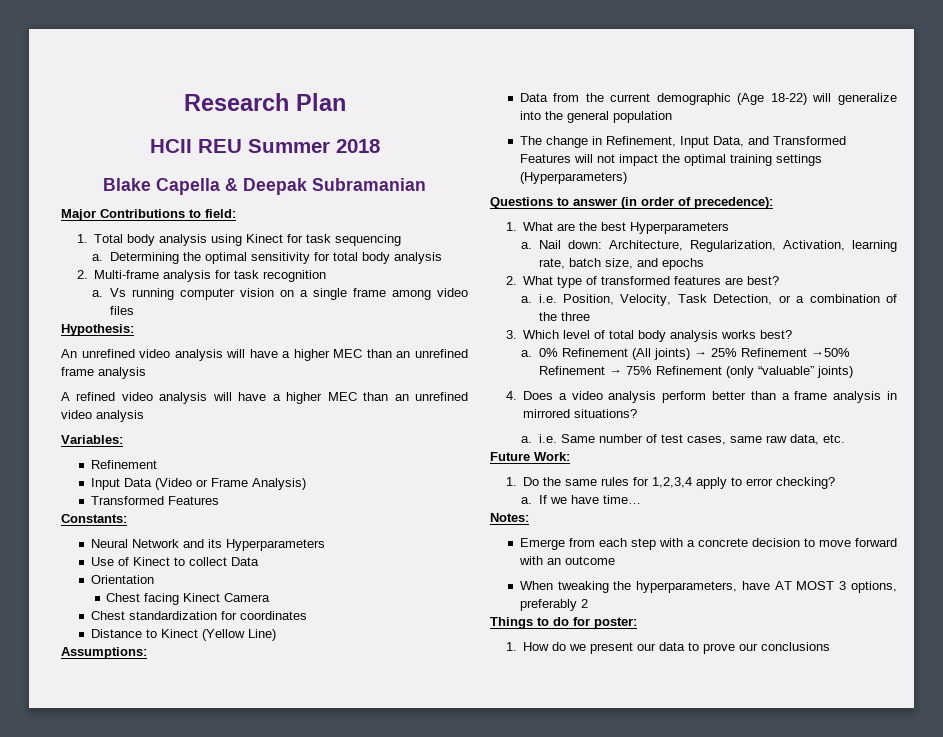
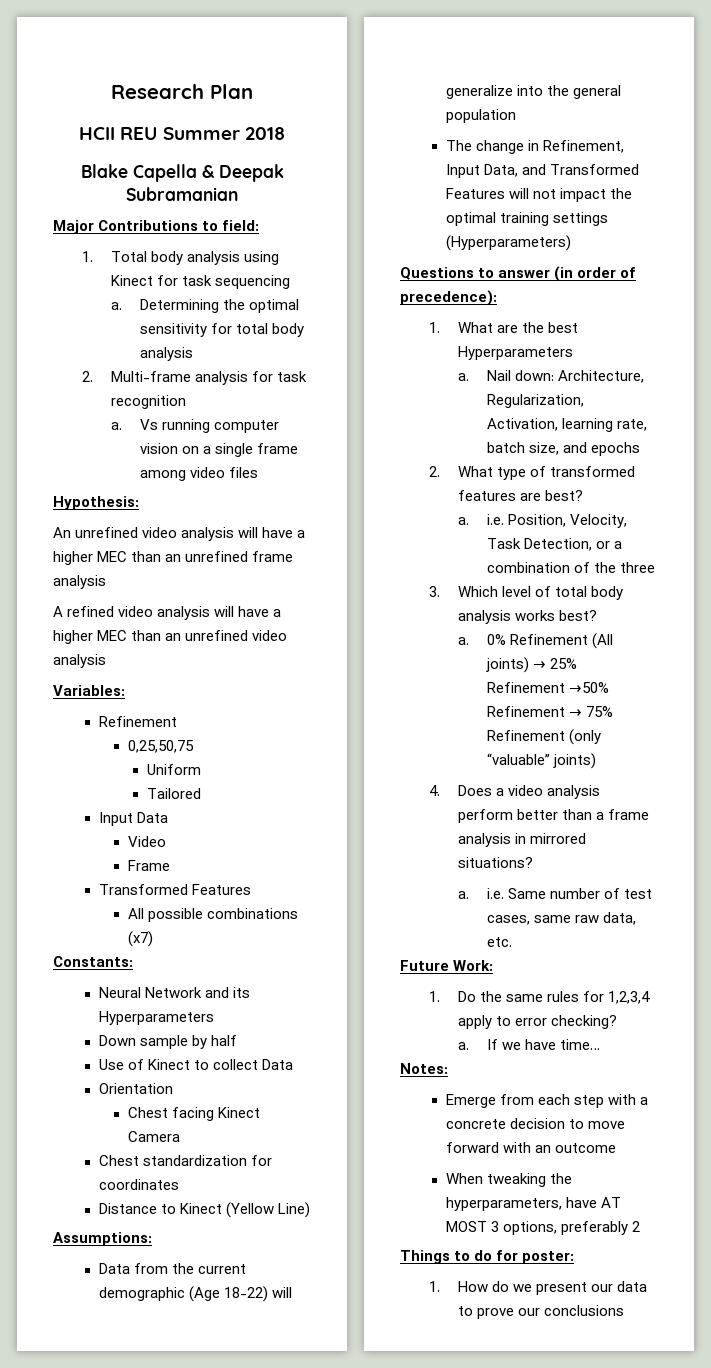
(157, 464) none -> [127,740,194,753] [146,764,201,775] [146,788,201,799] // 0,25,50,75 // Uniform // Tailored
[154,478,208,490] (Video or -> [127,836,166,847] // Video //
[251,478,306,490] [90,496,219,505] Analysis) // Transformed Features -> [98,884,251,895] [127,908,298,922] [127,931,153,947] // Transformed Features // All possible combinations (x7)
(325, 545) none -> [98,1035,237,1049] // Down sample by half

